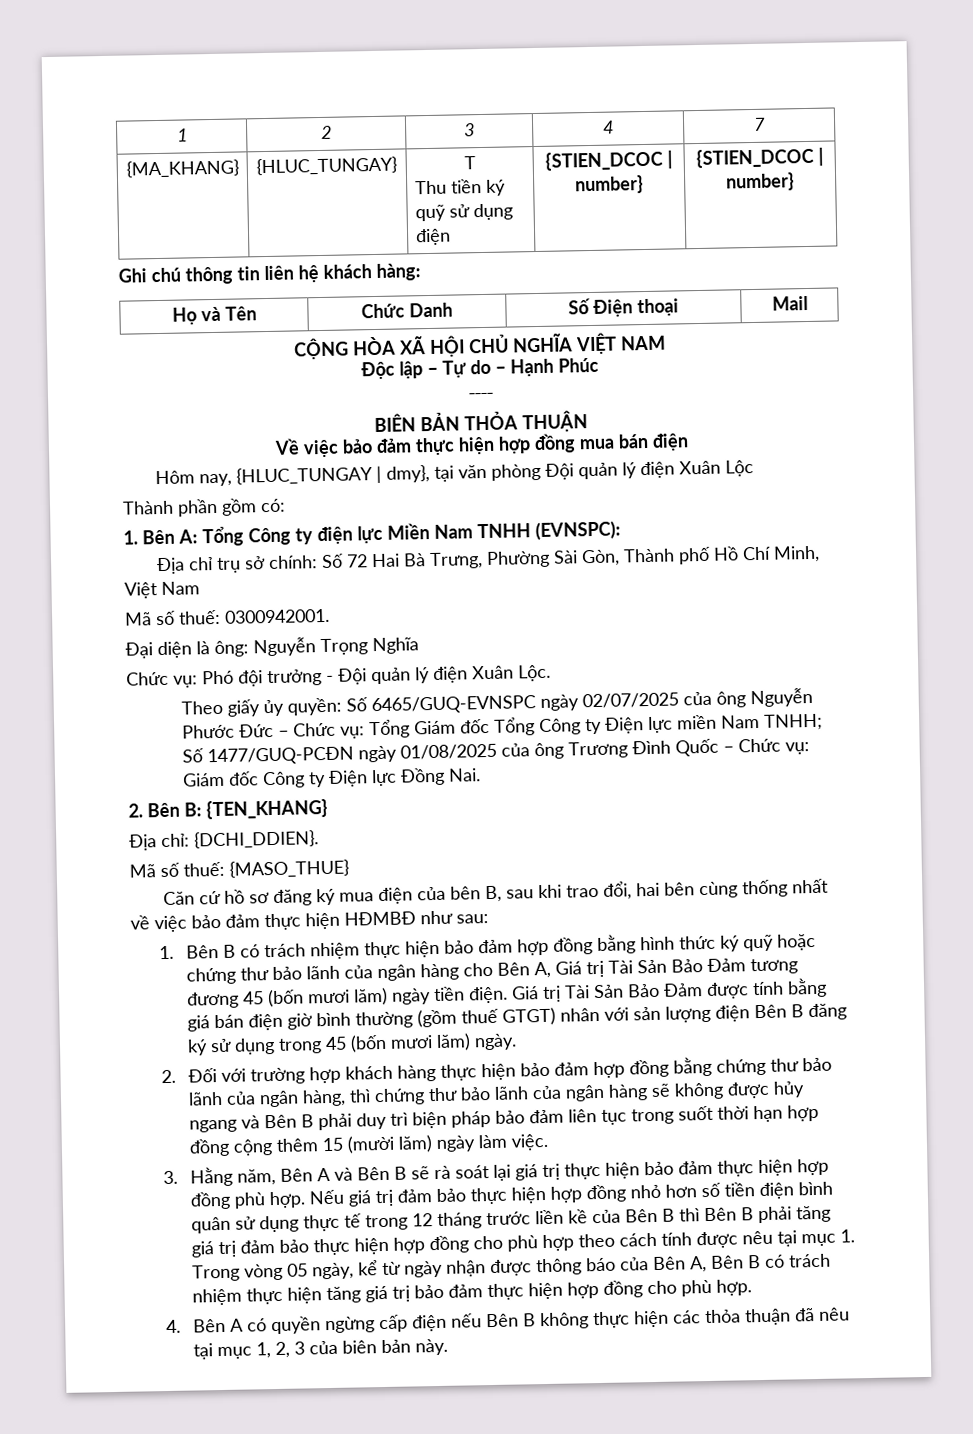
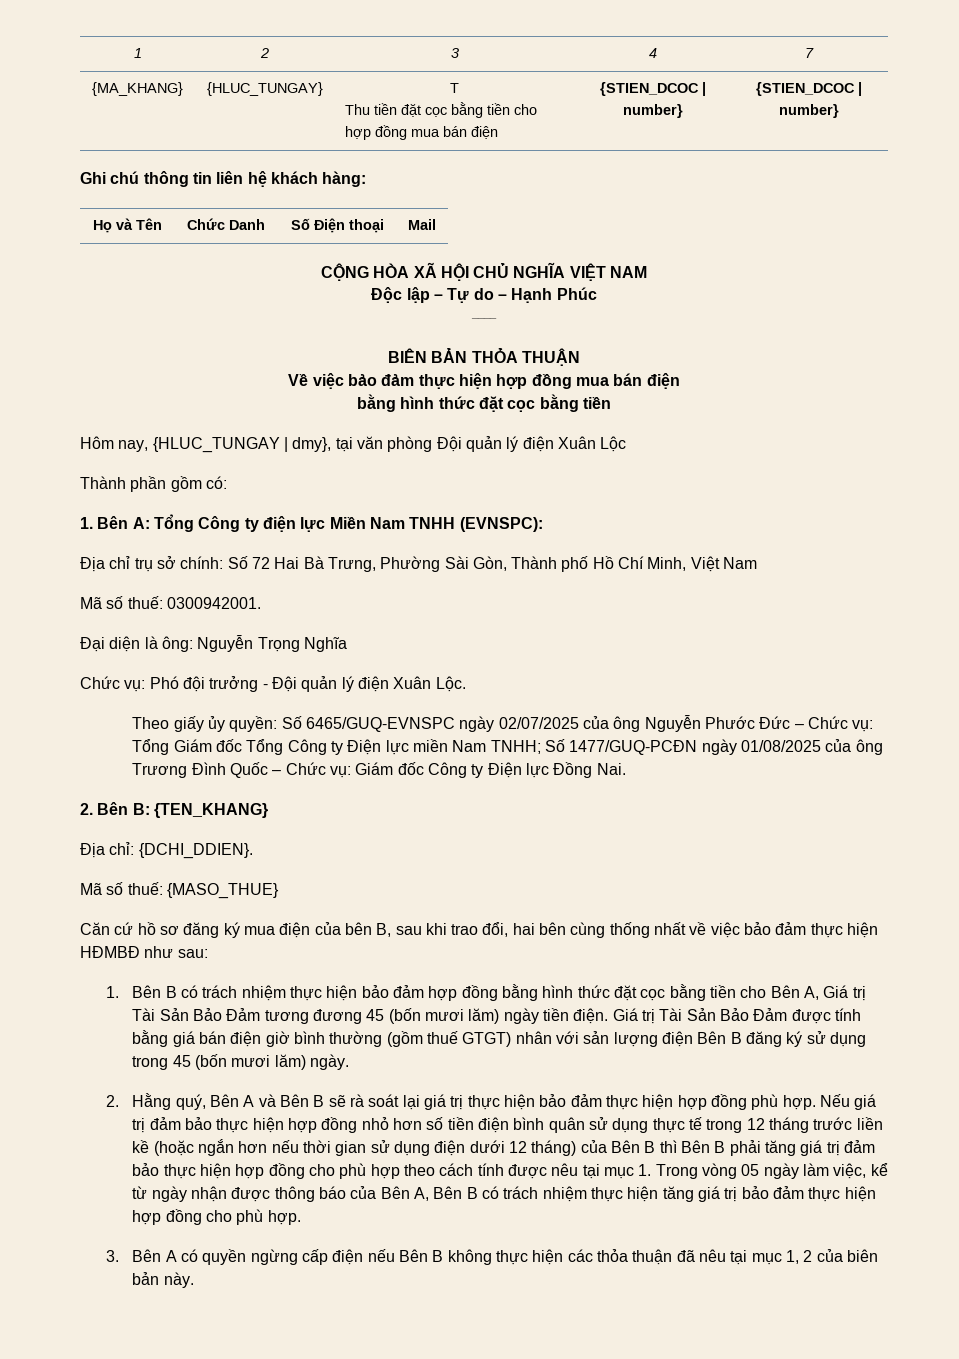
[485,179,506,196] [414,203,513,222] ký quỹ sử dụng -> [401,102,538,118] [345,125,468,140] đặt cọc bằng tiền cho hợp đồng mua bán
(689, 442) none -> [357,394,611,412] // bằng hình thức đặt cọc bằng tiền
[720,933,817,952] [186,963,460,985] ký quỹ hoặc chứng thư bảo lãnh của ngân hàng -> [613,984,736,1001] đặt cọc bằng tiền
[188,1056,833,1085] [188,1081,806,1108] [189,1104,820,1133] [189,1133,550,1157] [162,1166,277,1187] Đối với trường hợp khách hàng thực hiện bảo đảm hợp đồng bằng chứng thư bảo lãnh của ngân hàng, thì chứng thư bảo lãnh của ngân hàng sẽ không được hủy ngang và Bên B phải duy trì biện pháp bảo đảm liên tục trong suốt thời hạn hợp đồng cộng thêm 15 (mười lăm) ngày làm việc. // 3. Hằng năm, -> [132,1093,206,1110] Hằng quý,
(589, 1216) none -> [153,1139,577,1156] (hoặc ngắn hơn nếu thời gian sử dụng điện dưới 12 tháng)
[312,1262,355,1280] ngày, -> [763,1163,867,1179] ngày làm việc,
[165,1319,181,1334] 4. -> [106,1250,120,1262] 3.
[275,1341,306,1359] 2, 3 -> [803,1250,813,1262] 2

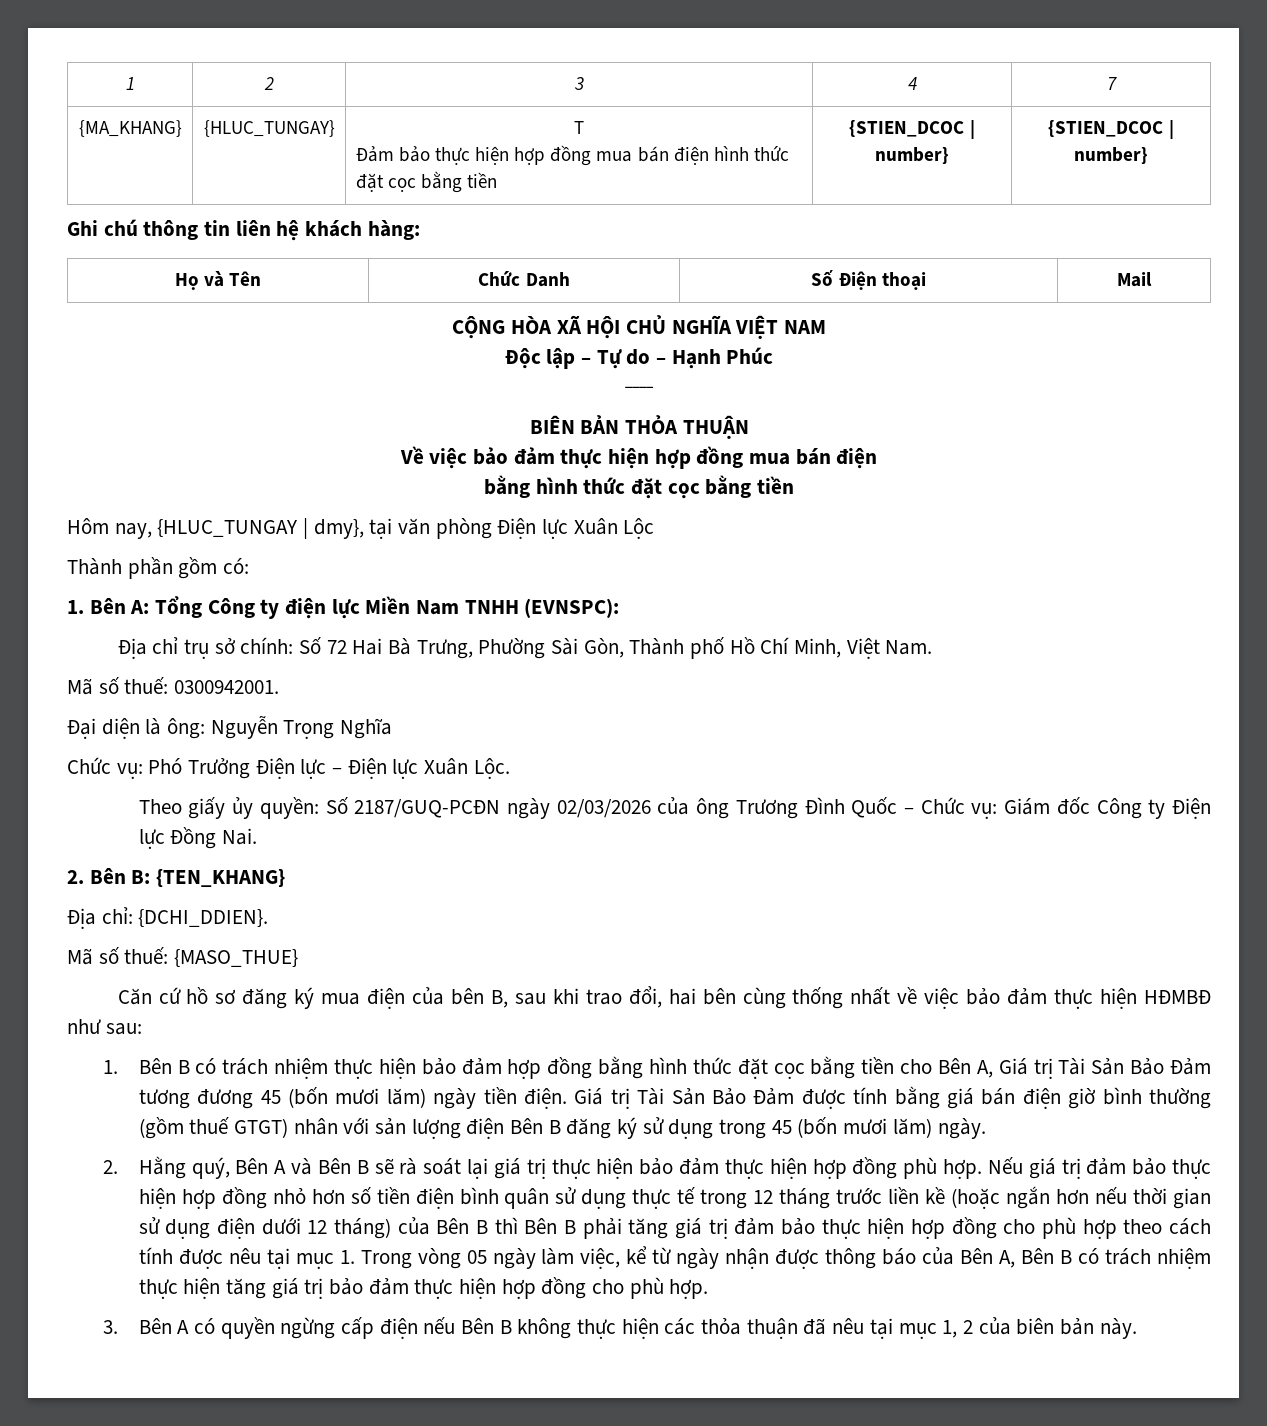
[345,102,538,118] [345,125,499,140] Thu tiền đặt cọc bằng tiền cho hợp đồng mua bán điện -> [355,145,789,166] [355,171,498,193] Đảm bảo thực hiện hợp đồng mua bán điện hình thức đặt cọc bằng tiền
[436,436,554,452] Đội quản lý điện -> [497,518,569,539] Điện lực
[723,557,758,569] Nam -> [885,640,933,655] Nam.
[182,676,389,692] đội trưởng - Đội quản lý điện -> [188,757,419,779] Trưởng Điện lực – Điện lực
[306,715,874,732] [132,739,821,755] 6465/GUQ-EVNSPC ngày 02/07/2025 của ông Nguyễn Phước Đức – Chức vụ: Tổng Giám đốc Tổng Công ty Điện lực miền Nam TNHH; Số 1477/GUQ-PCĐN ngày 01/08/2025 -> [354,798,651,819] 2187/GUQ-PCĐN ngày 02/03/2026

